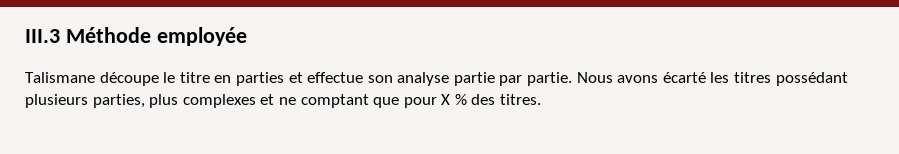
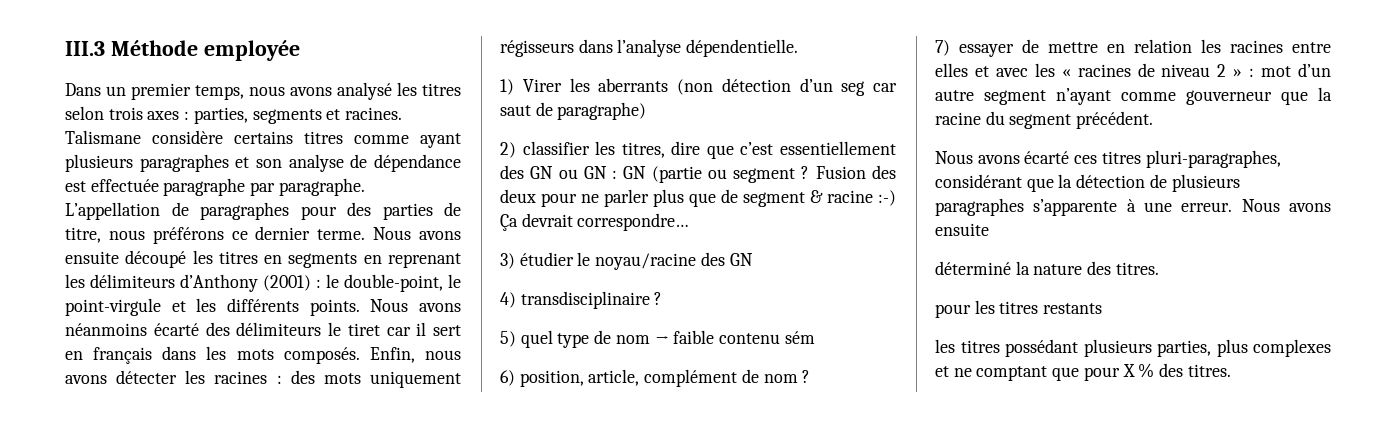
[25,72,706,86] Talismane découpe le titre en parties et effectue son analyse partie par partie. Nous avons écarté -> [65,82,461,100] [65,106,403,124] [65,130,461,148] [65,154,461,172] [65,178,365,196] [65,202,461,220] [65,226,461,244] [65,250,461,268] [65,274,461,292] [65,298,461,316] [65,322,461,336] [65,346,461,364] [65,370,461,388] [500,39,799,57] [500,78,897,96] [500,102,647,120] [500,141,896,159] [500,165,896,183] [500,189,896,207] [500,213,690,231] [500,252,753,270] [500,291,663,309] [500,330,815,348] [500,369,811,387] [935,39,1331,57] [935,63,1331,77] [935,87,1332,105] [935,111,1154,129] [935,150,1281,168] [935,174,1240,192] [935,198,1331,216] [935,223,989,236] [935,261,1159,275] [935,300,1103,318] Dans un premier temps, nous avons analysé les titres selon trois axes : parties, segments et racines. Talismane considère certains titres comme ayant plusieurs paragraphes et son analyse de dépendance est effectuée paragraphe par paragraphe. L’appellation de paragraphes pour des parties de titre, nous préférons ce dernier terme. Nous avons ensuite découpé les titres en segments en reprenant les délimiteurs d’Anthony (2001) : le double-point, le point-virgule et les différents points. Nous avons néanmoins écarté des délimiteurs le tiret car il sert en français dans les mots composés. Enfin, nous avons détecter les racines : des mots uniquement régisseurs dans l’analyse dépendentielle. // 1) Virer les aberrants (non détection d’un seg car saut de paragraphe) // 2) classifier les titres, dire que c’est essentiellement des GN ou GN : GN (partie ou segment ? Fusion des deux pour ne parler plus que de segment & racine :-) Ça devrait correspondre… // 3) étudier le noyau/racine des GN // 4) transdisciplinaire ? // 5) quel type de nom → faible contenu sém // 6) position, article, complément de nom ? // 7) essayer de mettre en relation les racines entre elles et avec les « racines de niveau 2 » : mot d’un autre segment n’ayant comme gouverneur que la racine du segment précédent. // Nous avons écarté ces titres pluri-paragraphes, considérant que la détection de plusieurs paragraphes s’apparente à une erreur. Nous avons ensuite // déterminé la nature des titres. // pour les titres restants //

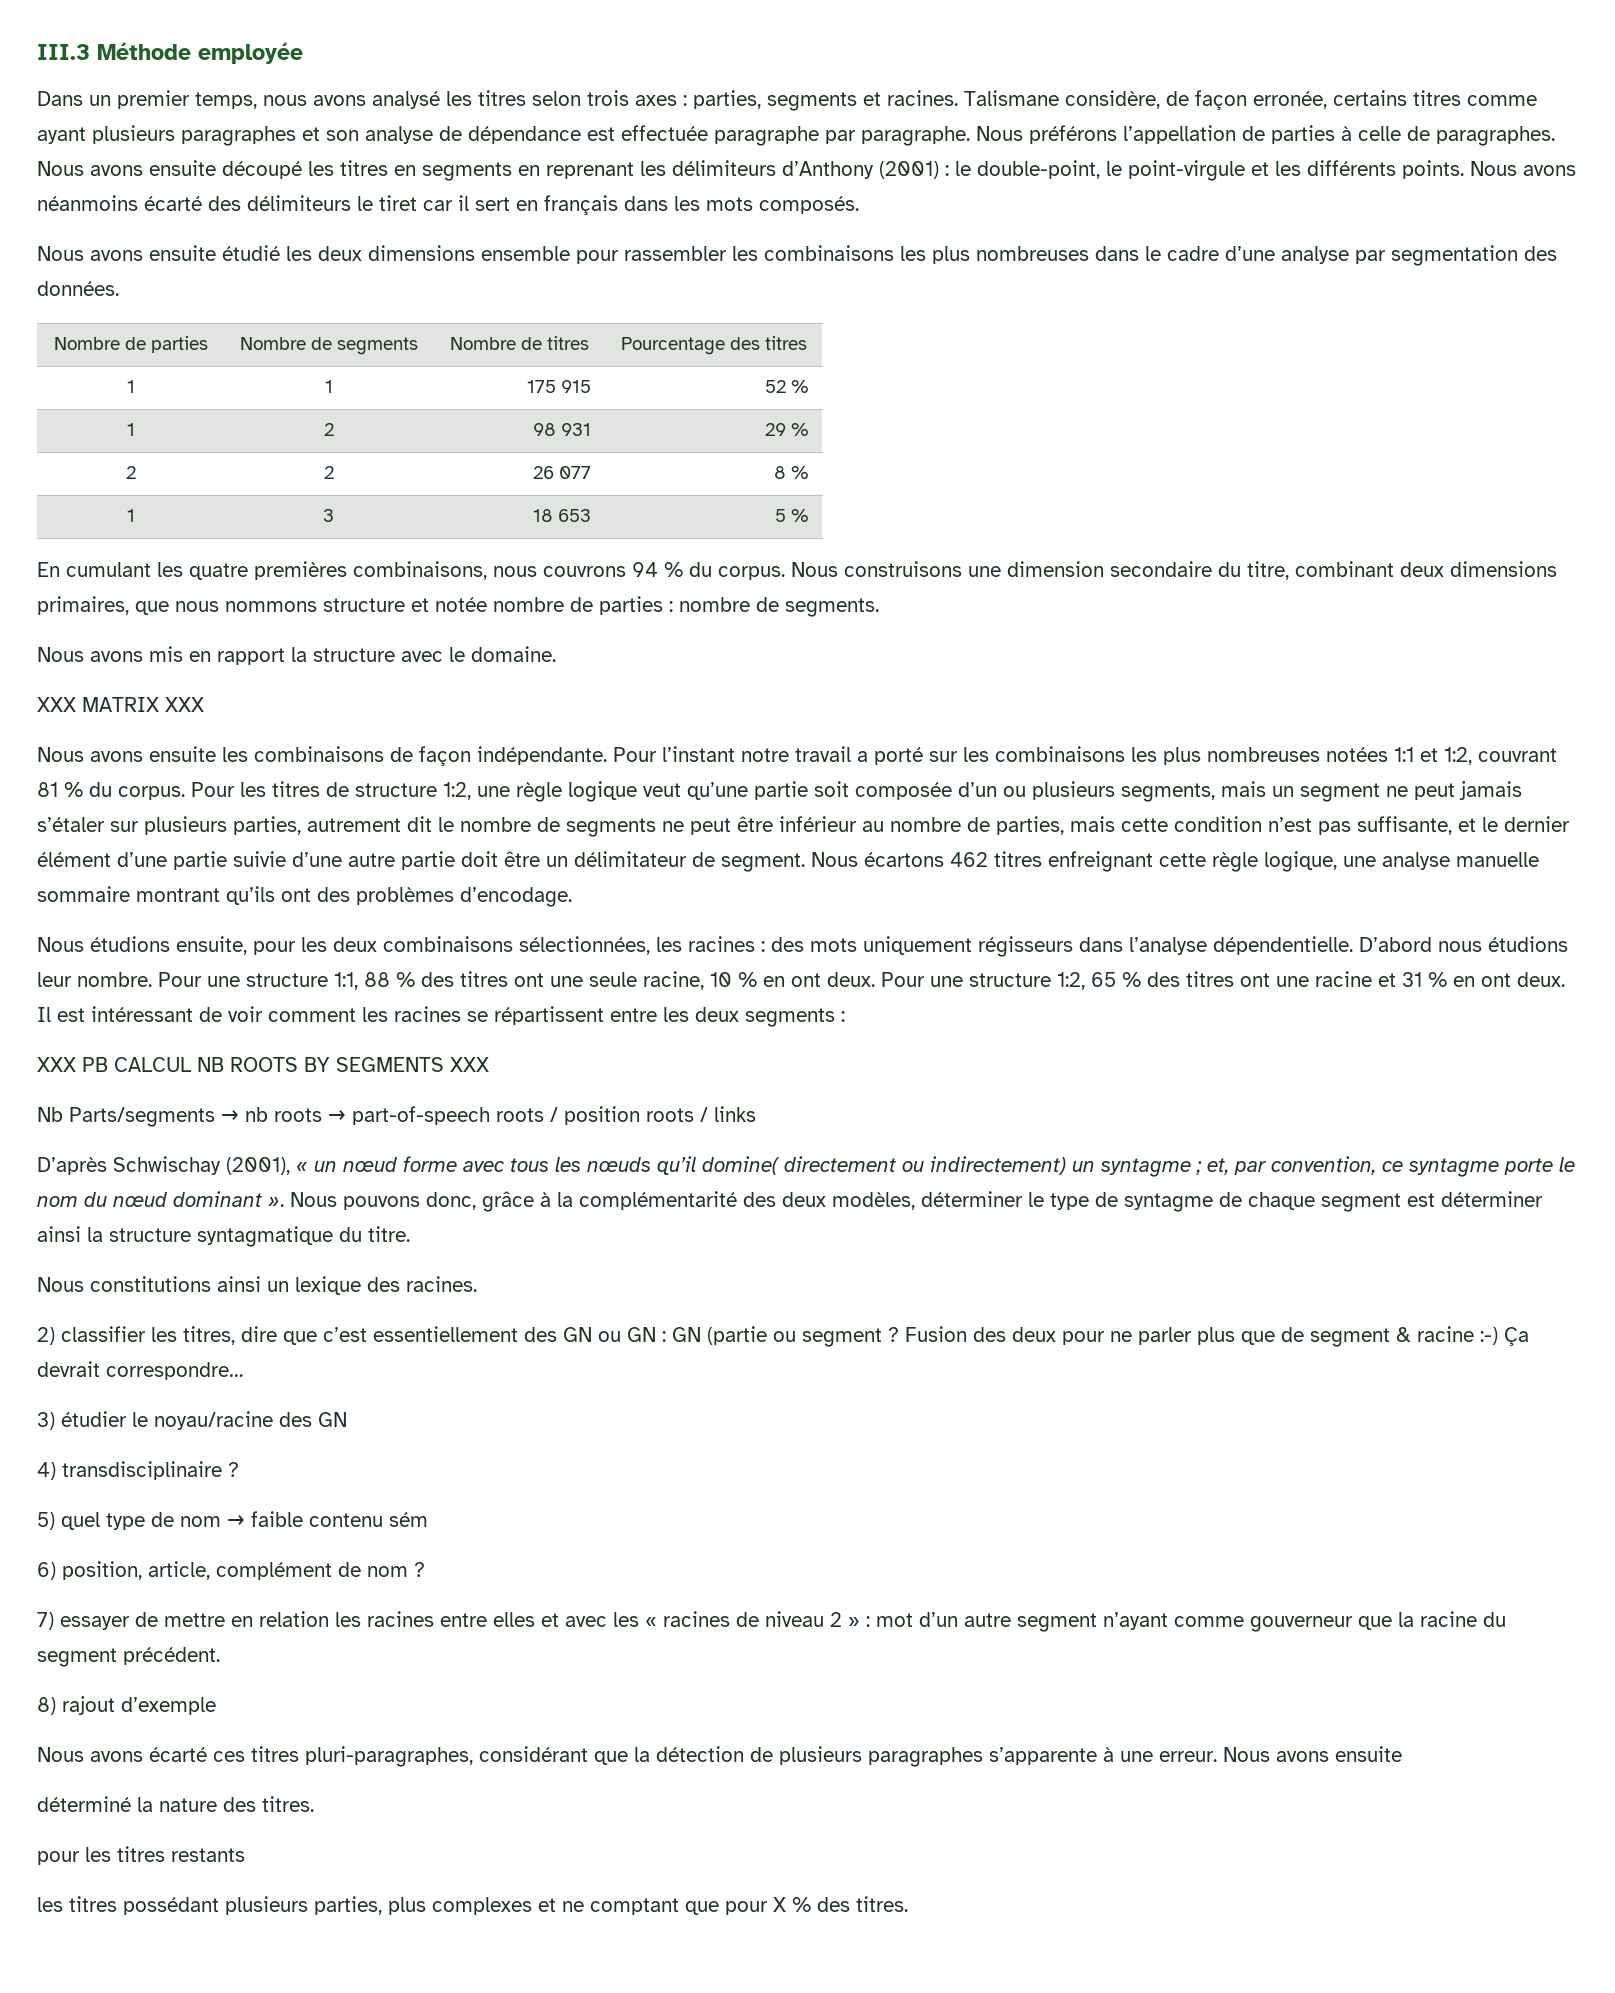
[152,130,223,144] considère -> [1065,90,1327,110] considère, de façon erronée,
[65,202,461,220] [65,226,366,244] L’appellation de paragraphes pour des parties de titre, nous préférons ce dernier terme. -> [976,125,1555,146] Nous préférons l’appellation de parties à celle de paragraphes.
[369,347,461,363] [65,370,178,384] Enfin, nous avons détecter -> [37,245,1557,266] [37,281,119,296] [53,336,208,353] [239,337,418,355] [449,336,589,350] [620,336,807,355] [126,380,135,393] [324,380,333,393] [526,380,591,393] [764,380,809,393] [126,423,135,436] [323,423,334,436] [532,423,591,436] [764,423,809,436] [125,466,136,479] [323,466,334,479] [532,466,591,479] [773,466,809,479] [126,509,135,522] [323,509,334,522] [532,509,591,522] [774,509,809,522] [37,561,1557,580] [37,596,879,617] [37,646,556,665] [37,697,204,712] [37,746,1557,766] [37,781,1522,802] [37,816,1570,837] [37,851,1539,872] [37,886,572,907] [37,936,650,955] // Nous avons ensuite étudié les deux dimensions ensemble pour rassembler les combinaisons les plus nombreuses dans le cadre d’une analyse par segmentation des données. // Nombre de parties | Nombre de segments | Nombre de titres | Pourcentage des titres // 1 | 1 | 175 915 | 52 % // 1 | 2 | 98 931 | 29 % // 2 | 2 | 26 077 | 8 % // 1 | 3 | 18 653 | 5 % // En cumulant les quatre premières combinaisons, nous couvrons 94 % du corpus. Nous construisons une dimension secondaire du titre, combinant deux dimensions primaires, que nous nommons structure et notée nombre de parties : nombre de segments. // Nous avons mis en rapport la structure avec le domaine. // XXX MATRIX XXX // Nous avons ensuite les combinaisons de façon indépendante. Pour l’instant notre travail a porté sur les combinaisons les plus nombreuses notées 1:1 et 1:2, couvrant 81 % du corpus. Pour les titres de structure 1:2, une règle logique veut qu’une partie soit composée d’un ou plusieurs segments, mais un segment ne peut jamais s’étaler sur plusieurs parties, autrement dit le nombre de segments ne peut être inférieur au nombre de parties, mais cette condition n’est pas suffisante, et le dernier élément d’une partie suivie d’une autre partie doit être un délimitateur de segment. Nous écartons 462 titres enfreignant cette règle logique, une analyse manuelle sommaire montrant qu’ils ont des problèmes d’encodage. // Nous étudions ensuite, pour les deux combinaisons sélectionnées,
[500,78,897,96] [500,102,647,120] // 1) Virer les aberrants (non détection d’un seg car saut de paragraphe) -> [1359,936,1568,952] [37,971,1565,990] [37,1006,845,1027] [37,1057,489,1072] [37,1106,756,1127] [37,1156,1575,1177] [37,1191,1543,1212] [37,1226,410,1247] [37,1276,477,1295] D’abord nous étudions leur nombre. Pour une structure 1:1, 88 % des titres ont une seule racine, 10 % en ont deux. Pour une structure 1:2, 65 % des titres ont une racine et 31 % en ont deux. Il est intéressant de voir comment les racines se répartissent entre les deux segments : // XXX PB CALCUL NB ROOTS BY SEGMENTS XXX // Nb Parts/segments → nb roots → part-of-speech roots / position roots / links // D’après Schwischay (2001), « un nœud forme avec tous les nœuds qu’il domine( directement ou indirectement) un syntagme ; et, par convention, ce syntagme porte le nom du nœud dominant ». Nous pouvons donc, grâce à la complémentarité des deux modèles, déterminer le type de syntagme de chaque segment est déterminer ainsi la structure syntagmatique du titre. // Nous constitutions ainsi un lexique des racines.
(1154, 120) none -> [37,1696,216,1715] // 8) rajout d’exemple

